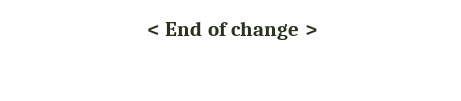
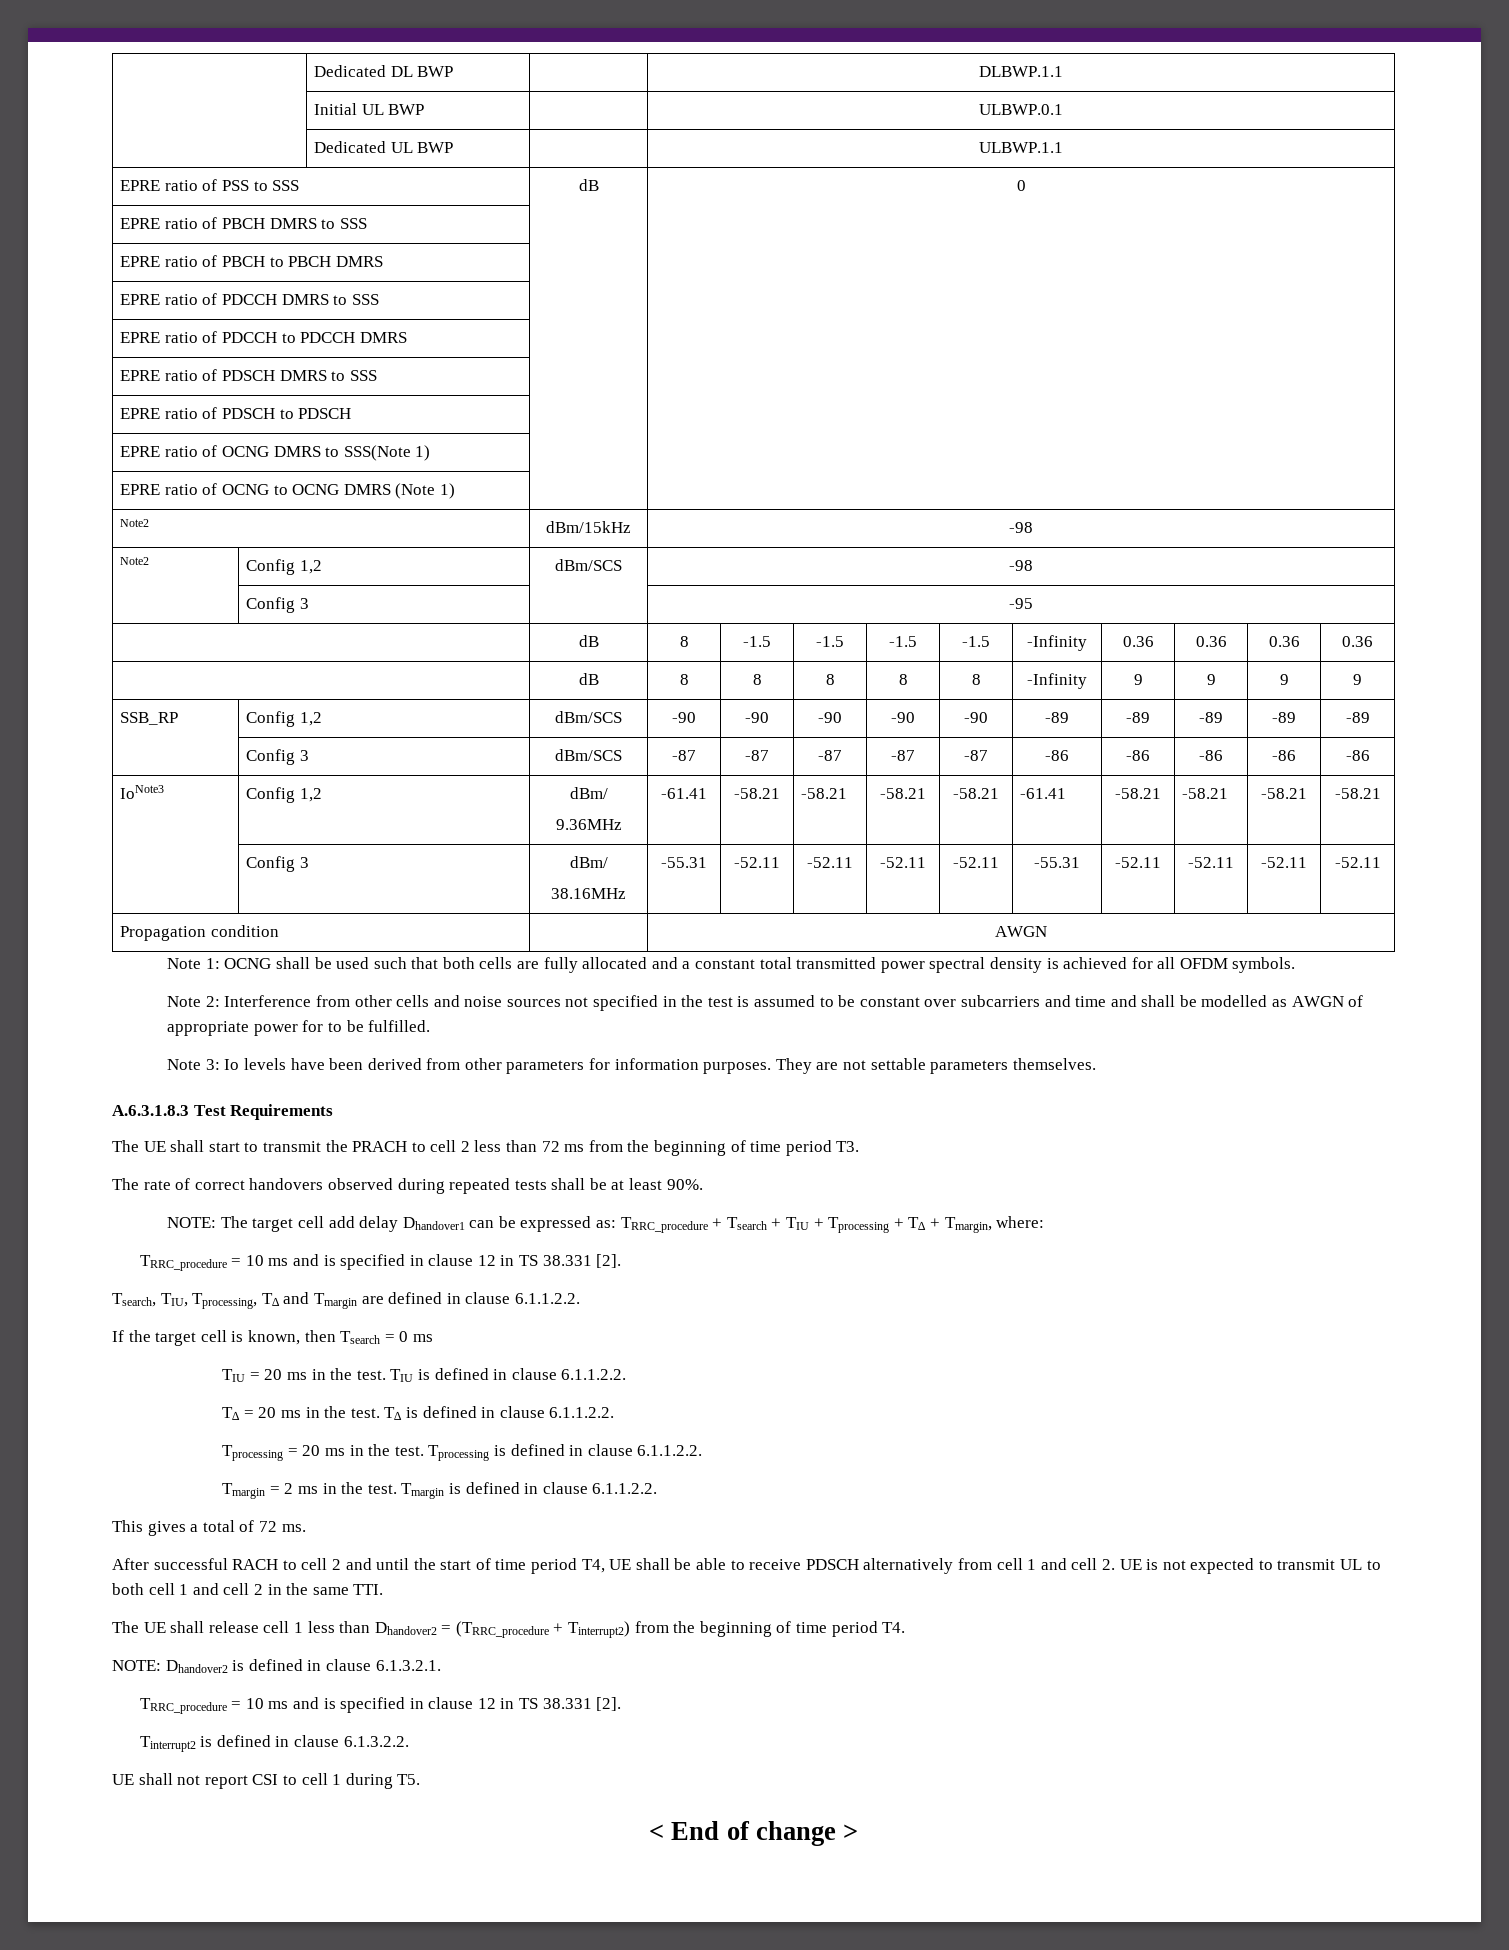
(147, 30) none -> [314,65,454,77] [979,66,1063,77] [314,103,425,115] [979,104,1063,115] [314,141,454,153] [979,142,1063,153] [120,179,300,191] [578,179,599,191] [1016,180,1026,191] [120,217,367,229] [120,255,383,267] [120,293,379,305] [120,331,407,343] [120,369,377,381] [120,407,352,419] [120,445,431,461] [120,483,455,499] [120,519,150,527] [546,521,631,533] [1009,522,1033,533] [120,557,150,565] [246,559,322,575] [555,559,622,571] [1009,560,1033,571] [246,597,309,613] [1009,598,1033,609] [578,635,599,647] [679,636,689,647] [743,636,771,647] [816,636,844,647] [889,636,917,647] [962,636,990,647] [1027,635,1087,651] [1122,636,1154,647] [1195,636,1227,647] [1268,636,1300,647] [1342,636,1373,647] [578,673,599,685] [679,674,689,685] [752,674,762,685] [825,674,835,685] [898,674,908,685] [971,674,981,685] [1027,673,1087,689] [1133,674,1143,685] [1206,674,1216,685] [1279,674,1289,685] [1353,674,1362,685] [120,712,179,725] [246,711,322,727] [555,711,622,723] [672,712,696,723] [745,712,769,723] [818,712,842,723] [891,712,915,723] [964,712,988,723] [1045,712,1069,723] [1126,712,1150,723] [1199,712,1223,723] [1272,712,1296,723] [1345,712,1370,723] [246,749,309,765] [555,749,622,761] [672,750,696,761] [745,750,769,761] [818,750,842,761] [891,750,915,761] [964,750,988,761] [1045,750,1069,761] [1126,750,1150,761] [1199,750,1223,761] [1272,750,1296,761] [1345,750,1370,761] [120,785,165,799] [246,787,322,803] [569,787,608,799] [555,819,622,830] [661,788,707,799] [734,788,780,799] [801,788,848,799] [880,788,926,799] [953,788,999,799] [1020,788,1067,799] [1115,788,1161,799] [1182,788,1229,799] [1261,788,1307,799] [1334,788,1381,799] [246,856,309,872] [569,856,608,868] [551,888,626,899] [661,857,707,868] [734,857,780,868] [807,857,853,868] [880,857,926,868] [953,857,999,868] [1034,857,1080,868] [1115,857,1161,868] [1188,857,1234,868] [1261,857,1307,868] [1334,857,1381,868] [120,925,279,941] [995,926,1047,937] [167,957,1296,973] [167,995,1364,1011] [167,1020,431,1036] [167,1058,1096,1074] [112,1104,334,1120] [112,1140,860,1156] [112,1178,703,1194] [167,1216,1045,1233] [139,1254,622,1271] [112,1292,580,1309] [112,1330,433,1346] [222,1368,627,1382] [222,1406,615,1420] [222,1444,703,1461] [222,1482,658,1499] [112,1520,306,1536] [112,1558,1381,1574] [112,1583,384,1595] [112,1621,906,1638] [112,1659,441,1673] [139,1697,622,1714] [139,1735,409,1752] [112,1773,421,1789] | Dedicated DL BWP | | DLBWP.1.1 // | Initial UL BWP | | ULBWP.0.1 // | Dedicated UL BWP | | ULBWP.1.1 // EPRE ratio of PSS to SSS | dB | 0 // EPRE ratio of PBCH DMRS to SSS | | // EPRE ratio of PBCH to PBCH DMRS | | // EPRE ratio of PDCCH DMRS to SSS | | // EPRE ratio of PDCCH to PDCCH DMRS | | // EPRE ratio of PDSCH DMRS to SSS | | // EPRE ratio of PDSCH to PDSCH | | // EPRE ratio of OCNG DMRS to SSS(Note 1) | | // EPRE ratio of OCNG to OCNG DMRS (Note 1) | | // Note2 | dBm/15kHz | -98 // Note2 | Config 1,2 | dBm/SCS | -98 // | Config 3 | | -95 // | dB | 8 | -1.5 | -1.5 | -1.5 | -1.5 | -Infinity | 0.36 | 0.36 | 0.36 | 0.36 // | dB | 8 | 8 | 8 | 8 | 8 | -Infinity | 9 | 9 | 9 | 9 // SSB_RP | Config 1,2 | dBm/SCS | -90 | -90 | -90 | -90 | -90 | -89 | -89 | -89 | -89 | -89 // | Config 3 | dBm/SCS | -87 | -87 | -87 | -87 | -87 | -86 | -86 | -86 | -86 | -86 // IoNote3 | Config 1,2 | dBm/ // 9.36MHz | -61.41 | -58.21 | -58.21 | -58.21 | -58.21 | -61.41 | -58.21 | -58.21 | -58.21 | -58.21 // | Config 3 | dBm/ // 38.16MHz | -55.31 | -52.11 | -52.11 | -52.11 | -52.11 | -55.31 | -52.11 | -52.11 | -52.11 | -52.11 // Propagation condition | | AWGN // Note 1: OCNG shall be used such that both cells are fully allocated and a constant total transmitted power spectral density is achieved for all OFDM symbols. // Note 2: Interference from other cells and noise sources not specified in the test is assumed to be constant over subcarriers and time and shall be modelled as AWGN of appropriate power for to be fulfilled. // Note 3: Io levels have been derived from other parameters for information purposes. They are not settable parameters themselves. // A.6.3.1.8.3 Test Requirements // The UE shall start to transmit the PRACH to cell 2 less than 72 ms from the beginning of time period T3. // The rate of correct handovers observed during repeated tests shall be at least 90%. // NOTE: The target cell add delay Dhandover1 can be expressed as: TRRC_procedure + Tsearch + TIU + Tprocessing + T∆ + Tmargin, where: // TRRC_procedure = 10 ms and is specified in clause 12 in TS 38.331 [2]. // Tsearch, TIU, Tprocessing, T∆ and Tmargin are defined in clause 6.1.1.2.2. // If the target cell is known, then Tsearch = 0 ms // TIU = 20 ms in the test. TIU is defined in clause 6.1.1.2.2. // T∆ = 20 ms in the test. T∆ is defined in clause 6.1.1.2.2. // Tprocessing = 20 ms in the test. Tprocessing is defined in clause 6.1.1.2.2. // Tmargin = 2 ms in the test. Tmargin is defined in clause 6.1.1.2.2. // This gives a total of 72 ms. // After successful RACH to cell 2 and until the start of time period T4, UE shall be able to receive PDSCH alternatively from cell 1 and cell 2. UE is not expected to transmit UL to both cell 1 and cell 2 in the same TTI. // The UE shall release cell 1 less than Dhandover2 = (TRRC_procedure + Tinterrupt2) from the beginning of time period T4. // NOTE: Dhandover2 is defined in clause 6.1.3.2.1. // TRRC_procedure = 10 ms and is specified in clause 12 in TS 38.331 [2]. // Tinterrupt2 is defined in clause 6.1.3.2.2. // UE shall not report CSI to cell 1 during T5. //

